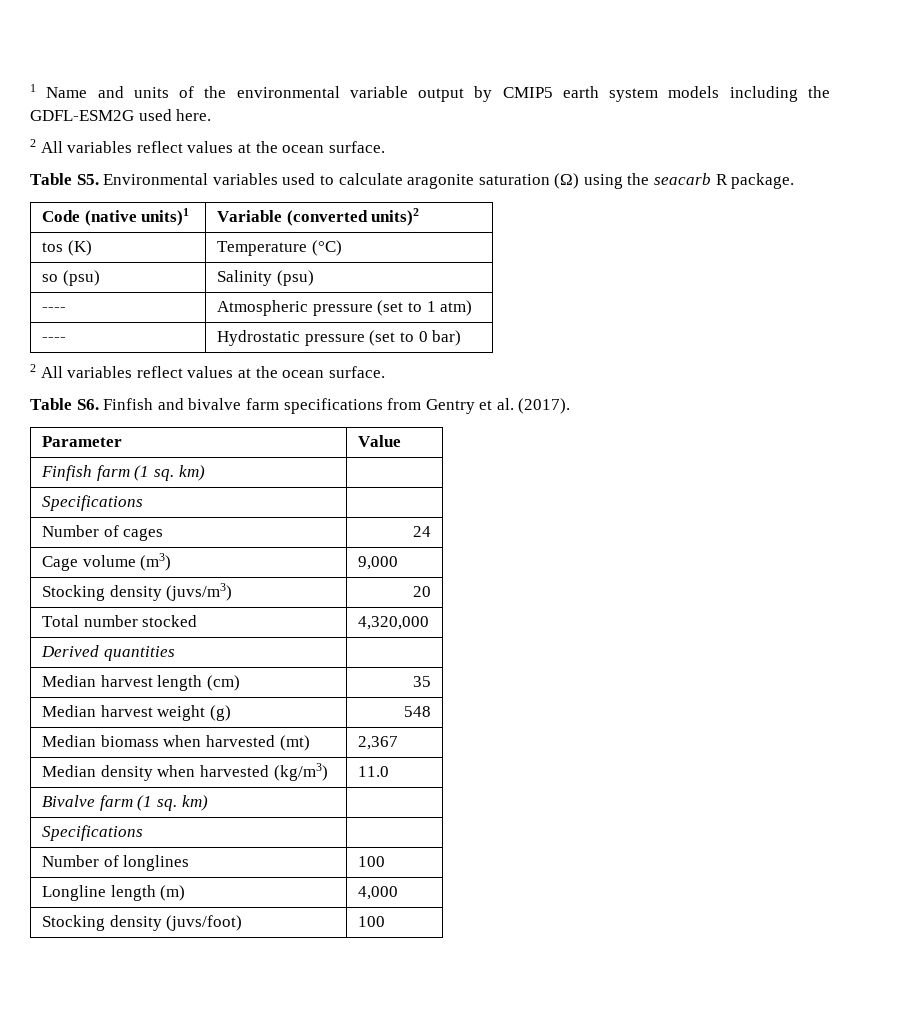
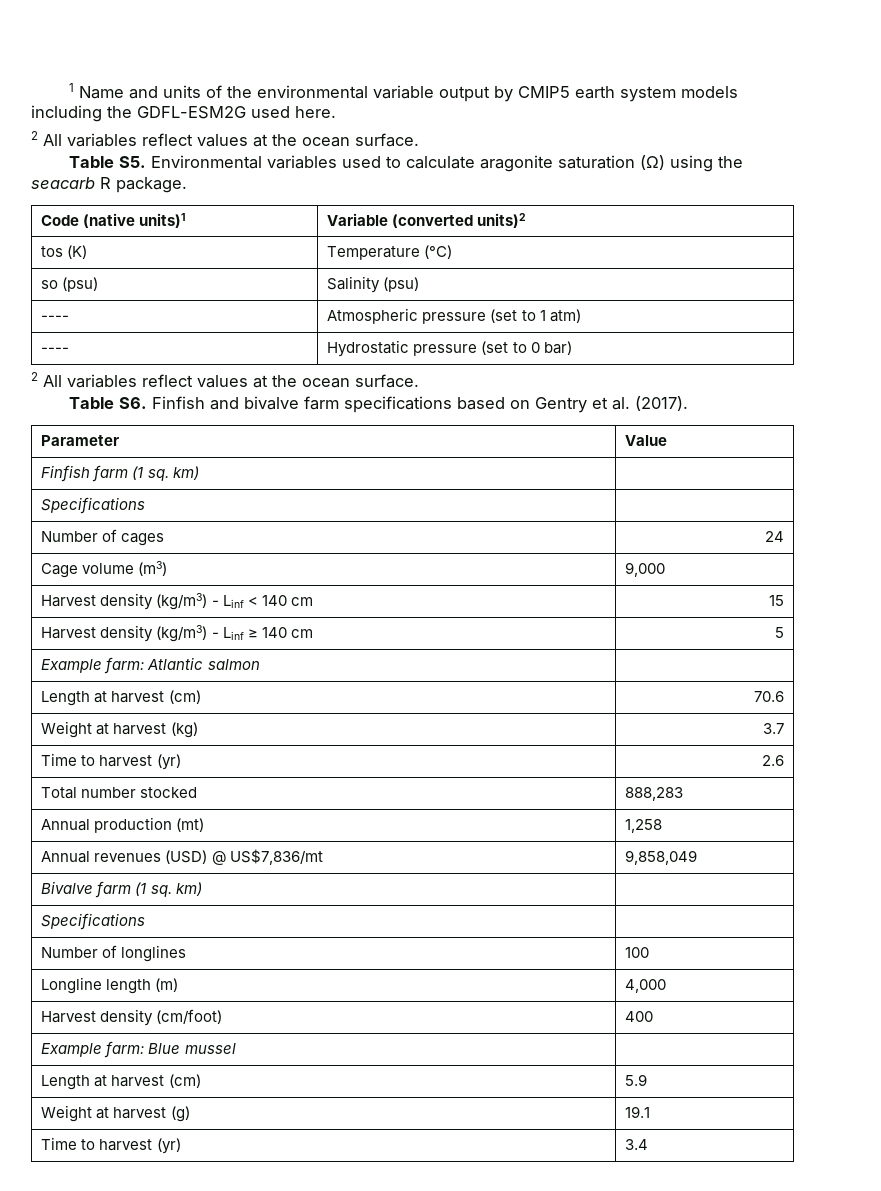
[387,398,422,410] from -> [457,397,531,410] based on
[42,583,233,601] [412,586,431,597] [42,615,198,627] [358,616,430,630] [41,645,175,661] [42,675,241,691] [412,676,431,687] [42,705,232,721] [403,706,431,717] [42,735,310,751] [358,736,399,750] [42,763,328,781] [358,766,390,777] Stocking density (juvs/m3) | 20 // Total number stocked | 4,320,000 // Derived quantities | // Median harvest length (cm) | 35 // Median harvest weight (g) | 548 // Median biomass when harvested (mt) | 2,367 // Median density when harvested (kg/m3) | 11.0 -> [41,593,313,610] [768,595,784,606] [41,625,313,642] [774,627,784,638] [41,657,260,674] [41,690,201,706] [753,691,784,702] [41,721,198,738] [762,723,784,734] [41,753,181,770] [761,755,784,766] [41,787,198,799] [625,787,684,801] [41,817,205,833] [625,819,663,833] [41,849,323,865] [625,850,698,865] Harvest density (kg/m3) - Linf < 140 cm | 15 // Harvest density (kg/m3) - Linf ≥ 140 cm | 5 // Example farm: Atlantic salmon | // Length at harvest (cm) | 70.6 // Weight at harvest (kg) | 3.7 // Time to harvest (yr) | 2.6 // Total number stocked | 888,283 // Annual production (mt) | 1,258 // Annual revenues (USD) @ US$7,836/mt | 9,858,049
[42,915,243,931] [358,916,386,927] Stocking density (juvs/foot) | 100 -> [41,1009,223,1026] [625,1011,654,1022] [41,1041,236,1058] [41,1074,201,1090] [625,1074,648,1086] [41,1105,190,1122] [625,1106,651,1118] [41,1137,181,1154] [625,1139,649,1150] Harvest density (cm/foot) | 400 // Example farm: Blue mussel | // Length at harvest (cm) | 5.9 // Weight at harvest (g) | 19.1 // Time to harvest (yr) | 3.4

